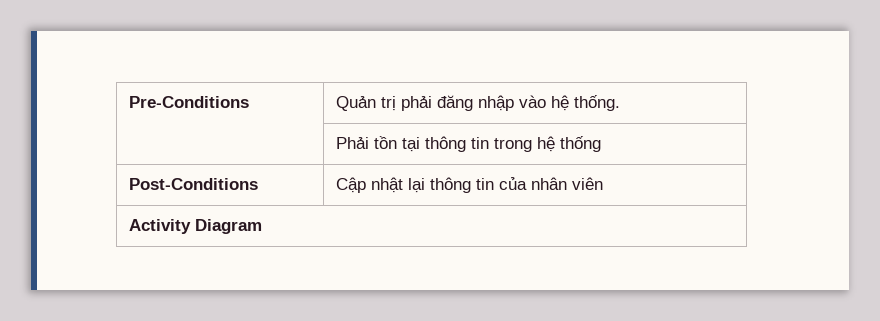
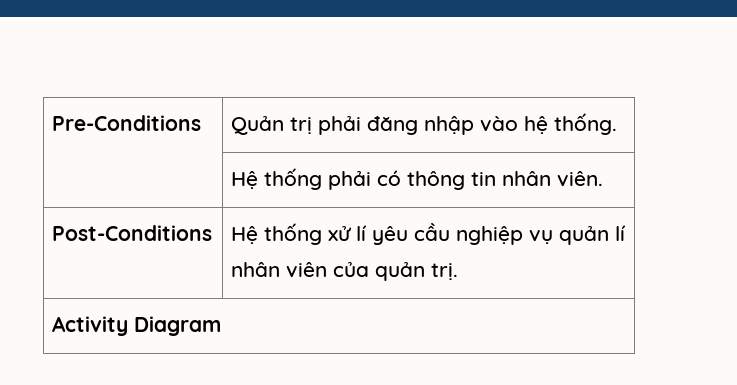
[336,136,602,152] [129,178,259,190] [336,177,528,193] Phải tồn tại thông tin trong hệ thống // Post-Conditions | Cập nhật lại thông tin của -> [231,168,604,190] [52,225,213,241] [231,223,627,245] Hệ thống phải có thông tin nhân viên. // Post-Conditions | Hệ thống xử lí yêu cầu nghiệp vụ quản lí
(604, 183) none -> [333,262,459,281] của quản trị.

